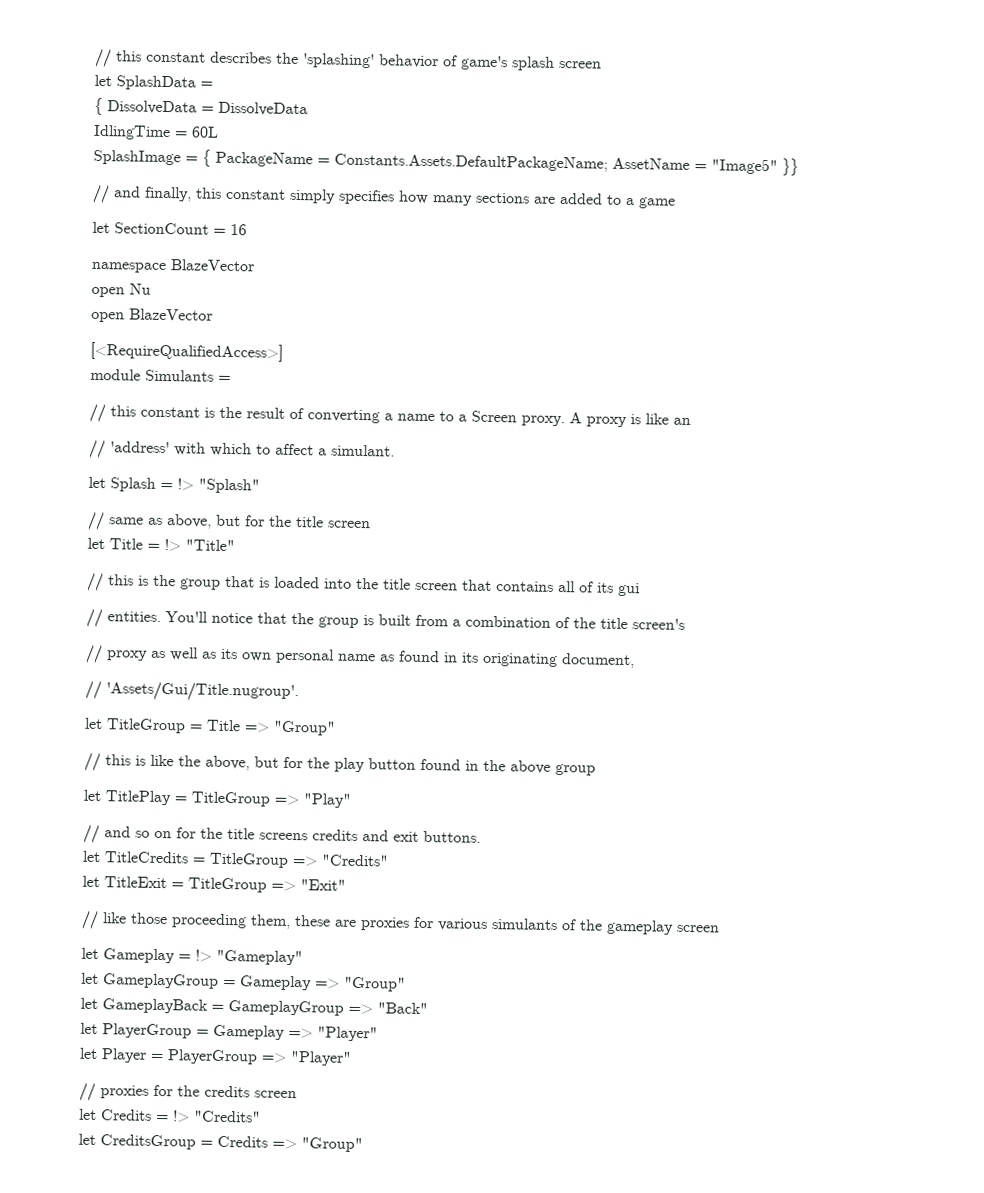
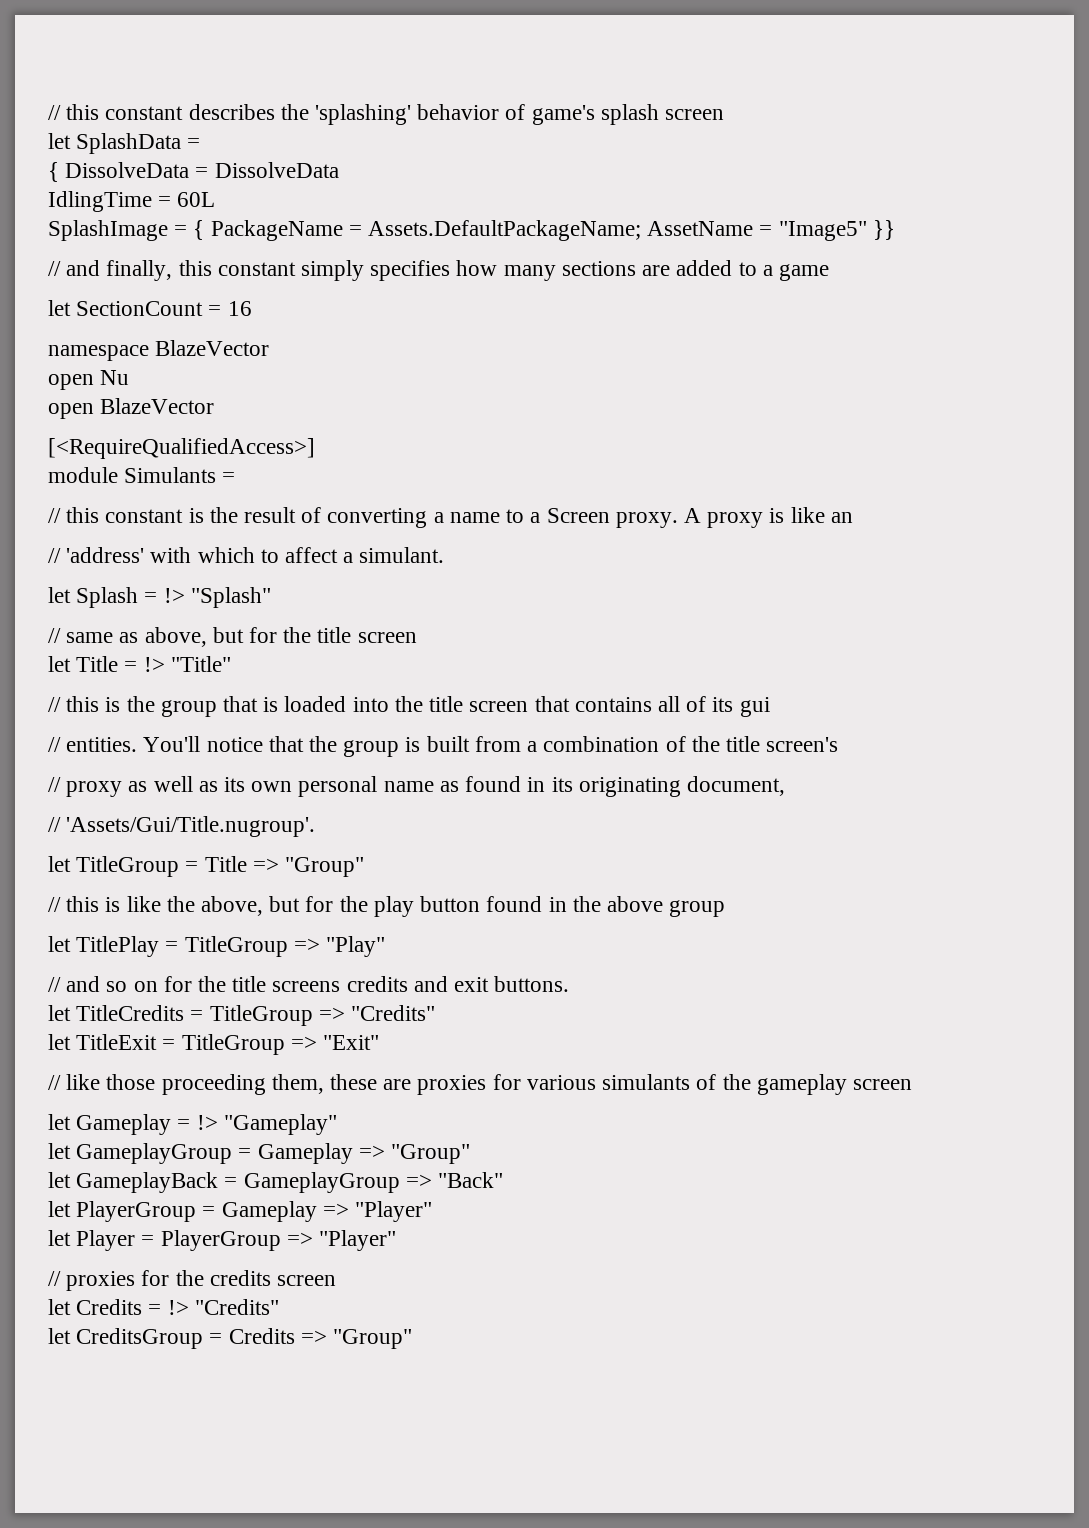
[334,153,608,172] Constants.Assets.DefaultPackageName; -> [368,220,642,241] Assets.DefaultPackageName;

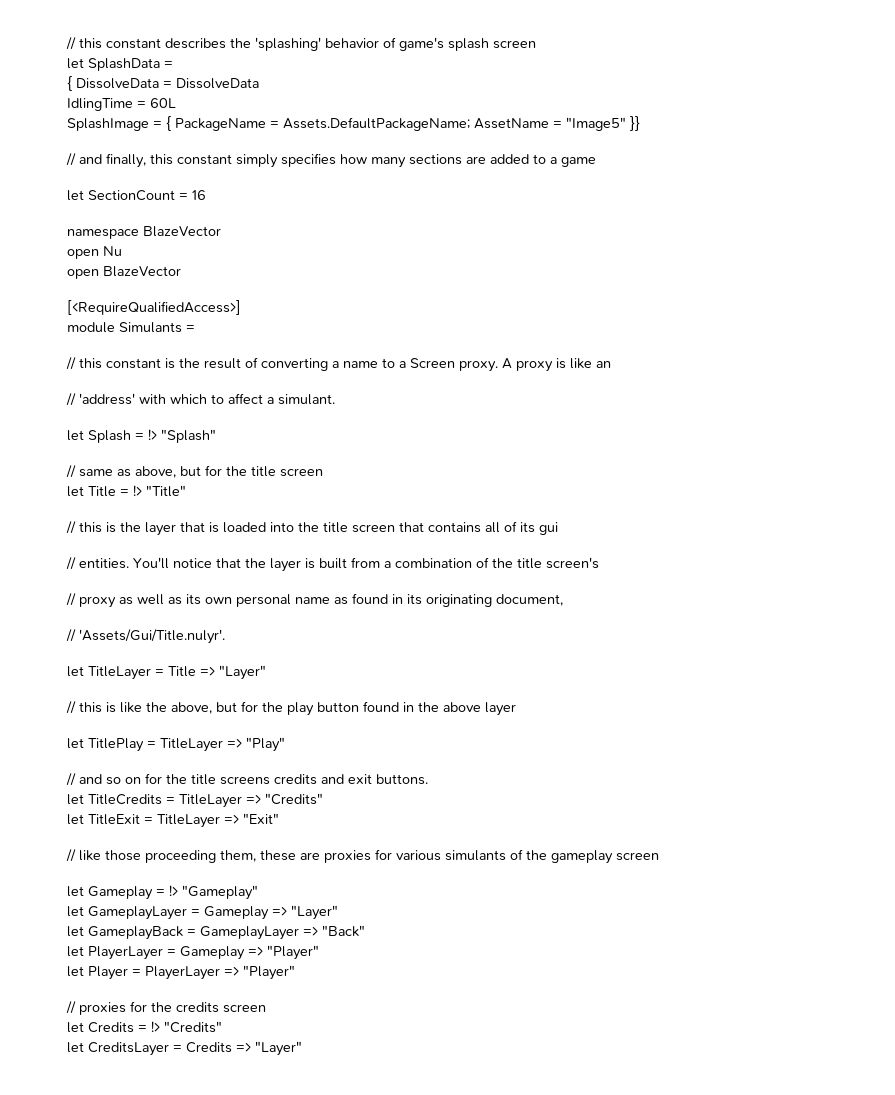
[160,700,217,717] group -> [145,522,176,536] layer
[343,740,400,757] group -> [270,558,301,572] layer
[66,816,316,837] [48,856,180,877] 'Assets/Gui/Title.nugroup'. // let TitleGroup -> [79,629,225,644] [67,666,151,680] 'Assets/Gui/Title.nulyr'. // let TitleLayer
[285,857,365,877] "Group" -> [219,665,266,680] "Layer"
[669,900,726,917] group -> [485,702,516,716] layer
[184,936,288,957] TitleGroup -> [160,738,223,752] TitleLayer
[209,1005,313,1026] TitleGroup -> [179,794,242,808] TitleLayer
[181,1034,285,1055] TitleGroup -> [157,814,220,828] TitleLayer
[76,1143,471,1164] GameplayGroup = Gameplay => "Group" -> [88,905,338,920] GameplayLayer = Gameplay => "Layer"
[243,1172,400,1193] GameplayGroup -> [200,926,299,940] GameplayLayer
[76,1201,197,1222] PlayerGroup -> [88,946,163,960] PlayerLayer
[160,1230,281,1251] PlayerGroup -> [145,966,220,980] PlayerLayer
[76,1328,204,1349] CreditsGroup -> [88,1042,169,1056] CreditsLayer
[333,1329,413,1349] "Group" -> [255,1041,302,1056] "Layer"

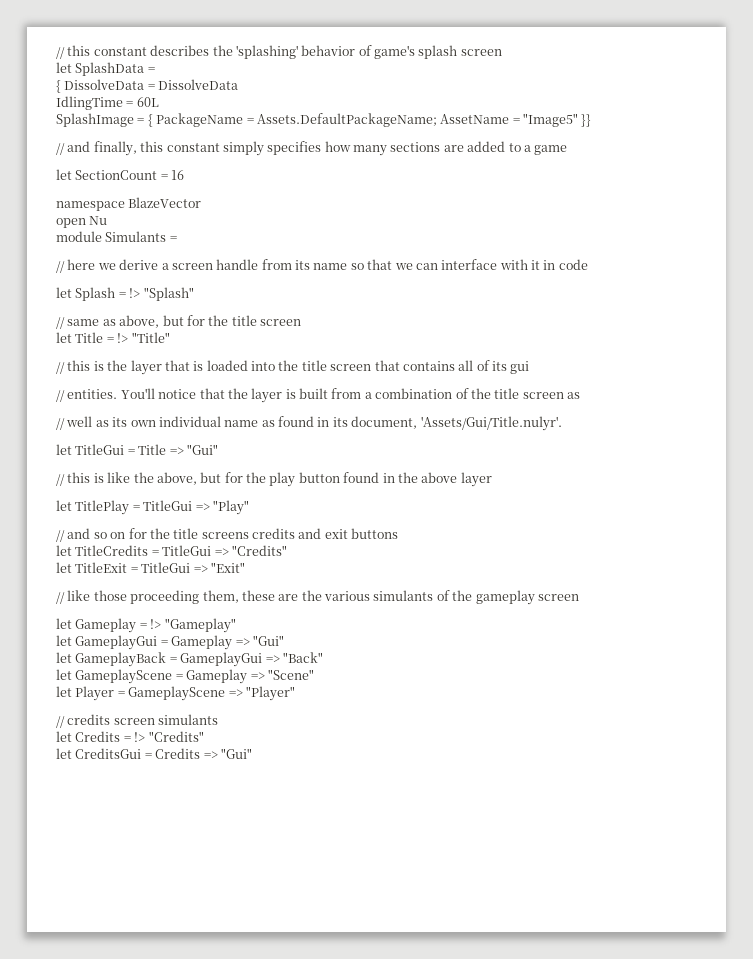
[67,266,181,279] [67,300,241,315] // open BlazeVector // [<RequireQualifiedAccess>] -> (108, 220) none
[79,357,611,372] [66,393,335,406] this constant is the result of converting a name to a Screen proxy. A proxy is like an // // 'address' with which to affect a simulant. -> [67,259,588,270] here we derive a screen handle from its name so that we can interface with it in code
[546,557,599,569] [66,593,133,608] screen's // // proxy as -> [522,392,580,399] [56,418,65,430] screen as // //
[236,594,291,607] personal -> [158,416,221,427] individual
[426,594,492,607] originating -> (348, 422) none
[66,629,76,642] // // -> (418, 422) none
[88,666,151,680] TitleLayer -> [75,444,125,455] TitleGui
[219,665,266,680] "Layer" -> [186,444,218,455] "Gui"
[160,738,223,752] TitleLayer -> [143,500,193,511] TitleGui
[376,774,428,785] buttons. -> [351,528,399,539] buttons
[179,794,242,808] TitleLayer -> [162,545,212,556] TitleGui
[157,814,220,828] TitleLayer -> [141,562,191,573] TitleGui
[324,849,392,863] proxies for -> [301,590,322,601] the
[88,905,338,920] GameplayLayer = Gameplay => "Layer" -> [75,635,284,650] GameplayGui = Gameplay => "Gui"
[200,926,299,940] GameplayLayer -> [180,652,263,667] GameplayGui
[88,945,319,960] PlayerLayer = Gameplay => "Player" -> [75,669,314,684] GameplayScene = Gameplay => "Scene"
[145,966,220,980] PlayerLayer -> [128,686,226,701] GameplayScene
[79,1001,172,1015] proxies for the -> (65, 722) none
(266, 1008) none -> [158,714,219,725] simulants
[88,1042,169,1056] CreditsLayer -> [75,748,142,759] CreditsGui
[255,1041,302,1056] "Layer" -> [220,748,252,759] "Gui"

